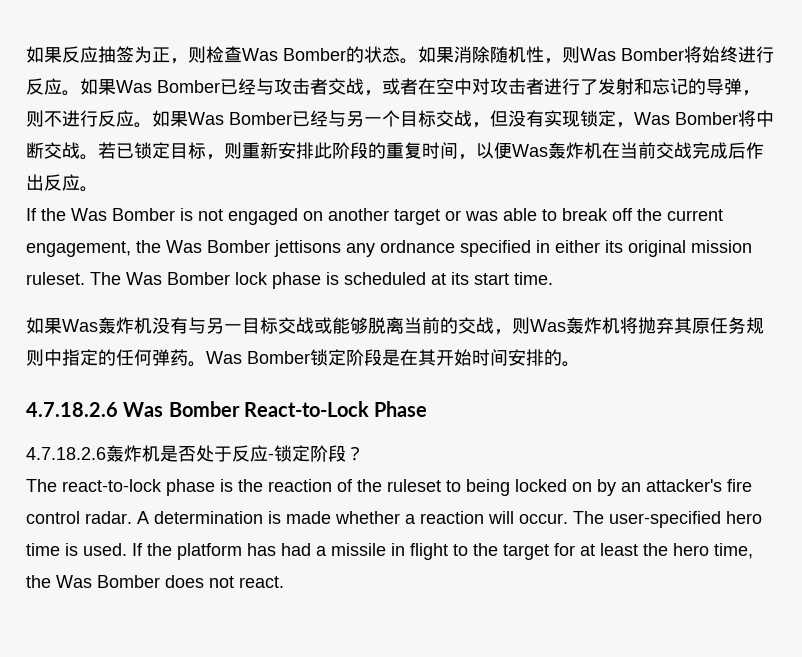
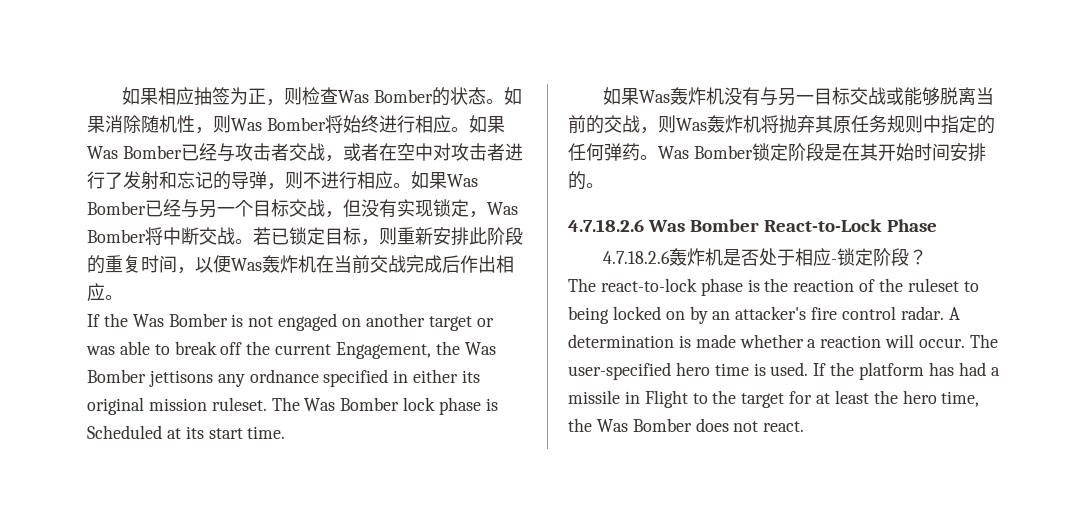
[26,46,80,63] 如果反 -> [121,87,176,105] 如果相
[26,78,44,95] 反 -> [414,115,433,133] 相
[98,110,116,127] 反 -> [357,171,375,189] 相
[44,174,62,191] 反 -> [496,255,514,273] 相
[26,241,131,257] engagement, -> [336,342,432,359] Engagement,
[344,272,426,285] scheduled -> [87,425,162,439] Scheduled
[232,445,250,462] 反 -> [794,248,813,266] 相
[410,543,448,560] flight -> [644,390,688,408] Flight

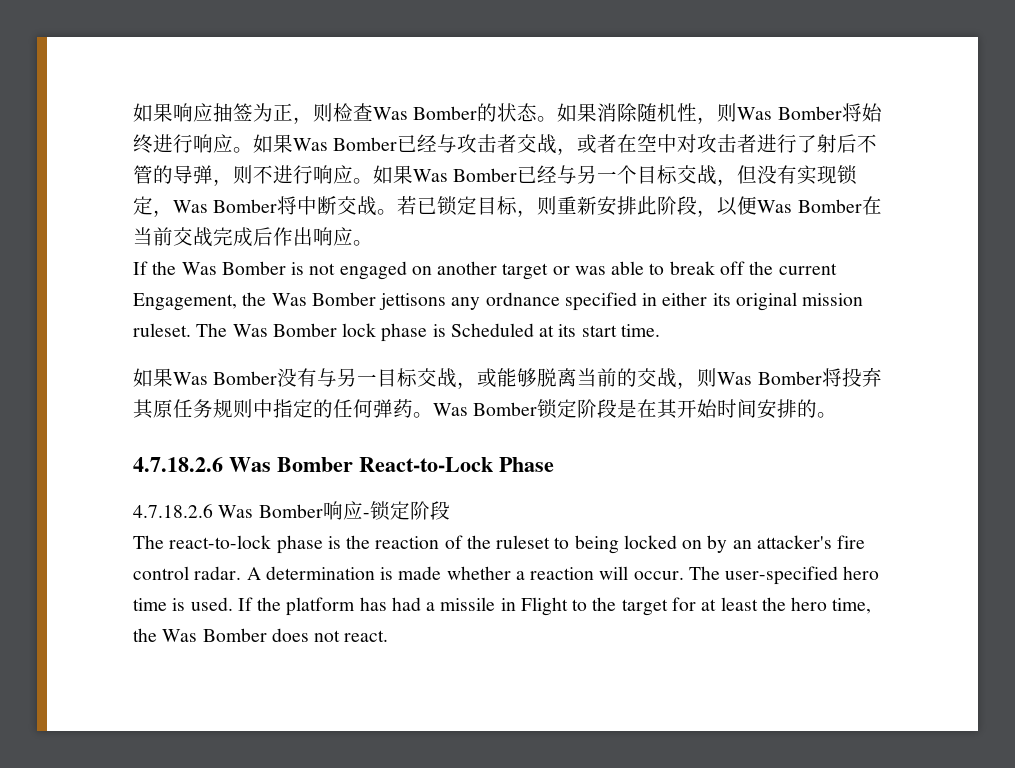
[121,87,176,105] 如果相 -> [133,103,193,122] 如果响
[414,115,433,133] 相 -> [193,134,213,153] 响
[123,171,213,190] 发射和忘记 -> [817,134,878,153] [133,165,153,184] 射后不管
[357,171,375,189] 相 -> [313,165,333,184] 响
[87,255,177,274] 的重复时间 -> (698, 205) none
[262,255,316,273] 轰炸机 -> [797,199,862,213] Bomber
[496,255,514,273] 相 -> [313,227,333,246] 响
[669,87,724,105] 轰炸机 -> [213,371,278,385] Bomber
(886, 96) none -> [457,382,478,389] ，
[707,115,797,133] 轰炸机将抛 -> [757,368,862,387] Bomber将投
[668,248,813,266] 轰炸机是否处于相 -> [218,501,343,520] Was Bomber响
[908,249,927,265] ？ -> (450, 510) none

